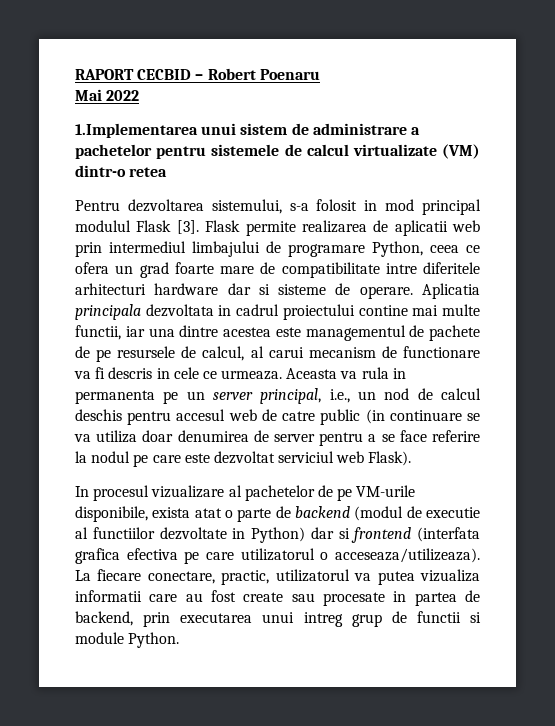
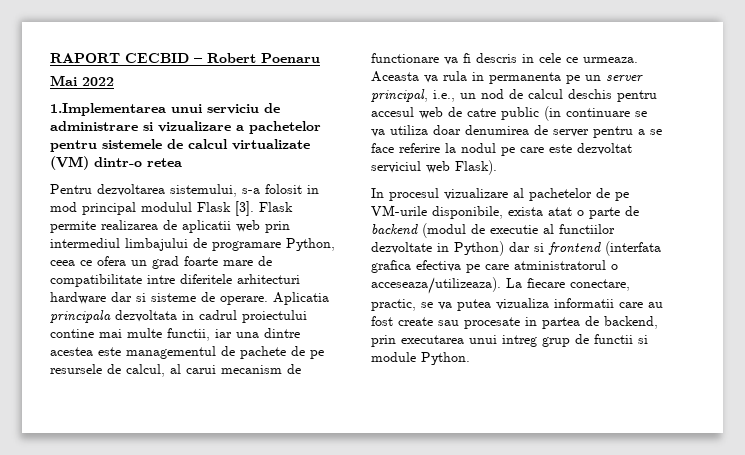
[240,123,288,135] sistem -> [207,104,259,114] serviciu
(407, 129) none -> [143,121,231,132] si vizualizare
[240,548,315,561] utilizatorul -> [514,260,606,270] atministratorul
[275,569,350,582] utilizatorul -> [421,302,433,308] se

